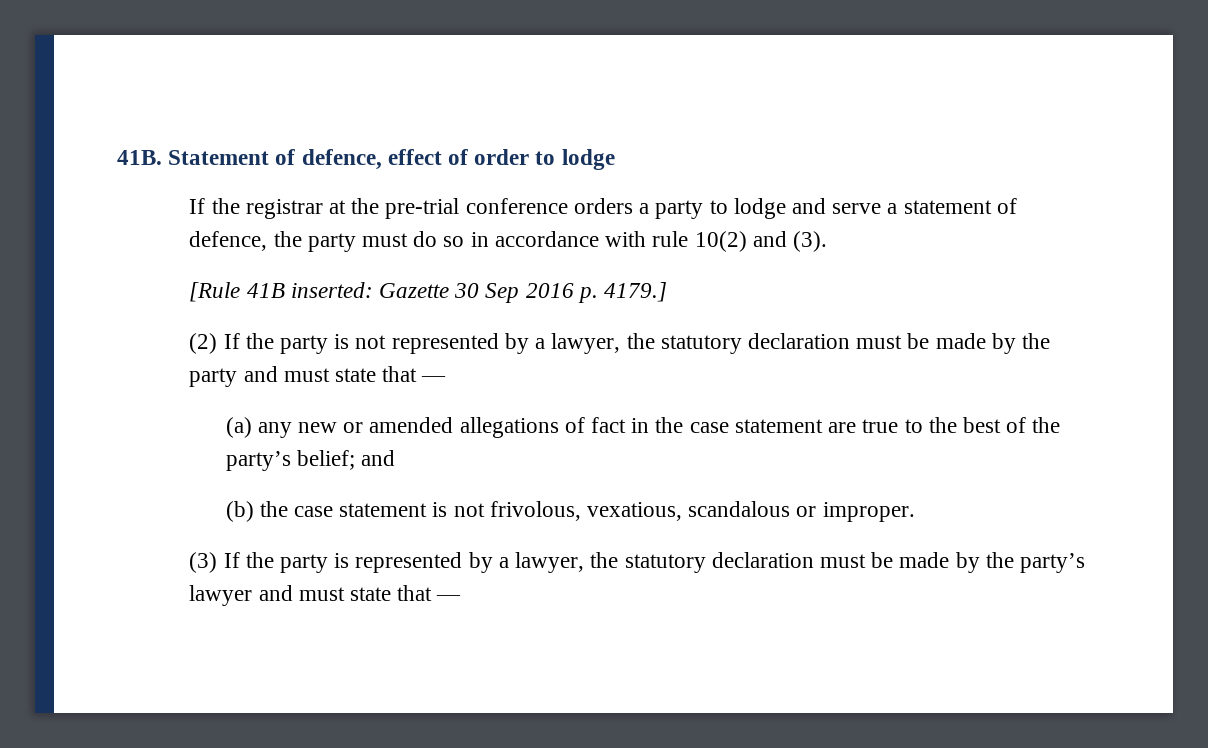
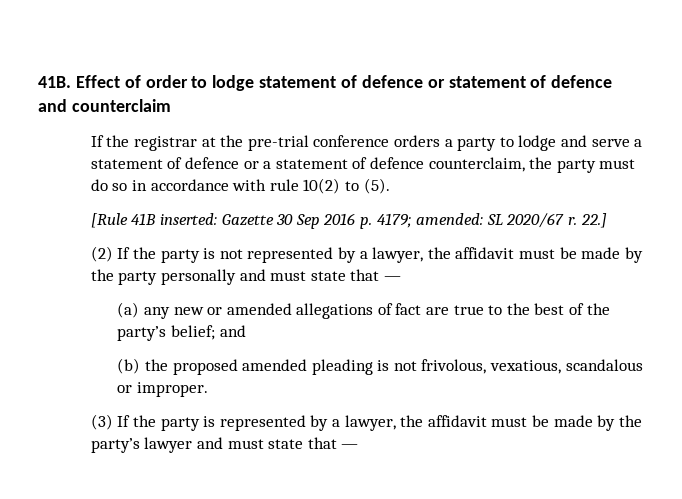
[168,149,442,170] Statement of defence, effect -> [75,75,120,88] Effect
(615, 159) none -> [259,75,613,88] [38,99,171,112] statement of defence or statement of defence and counterclaim
[189,231,268,251] defence, -> [185,157,525,172] defence or a statement of defence counterclaim,
[752,231,827,252] and (3). -> [345,178,390,194] to (5).
[604,282,668,302] 4179.] -> [376,213,607,228] 4179; amended: SL 2020/67 r. 22.]
[660,333,850,354] statutory declaration -> [455,247,515,259] affidavit
(238, 377) none -> [161,269,237,285] personally
[631,417,823,433] in the case statement -> (422, 309) none
[294,503,428,517] case statement -> [172,359,373,375] proposed amended pleading
[624,552,814,573] statutory declaration -> [427,415,487,427] affidavit

